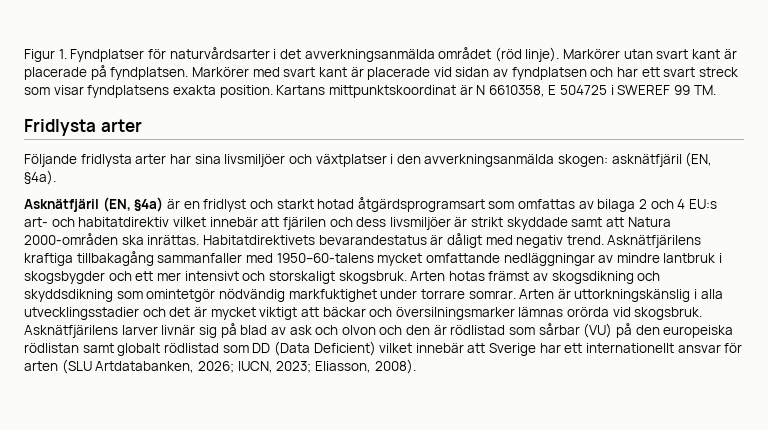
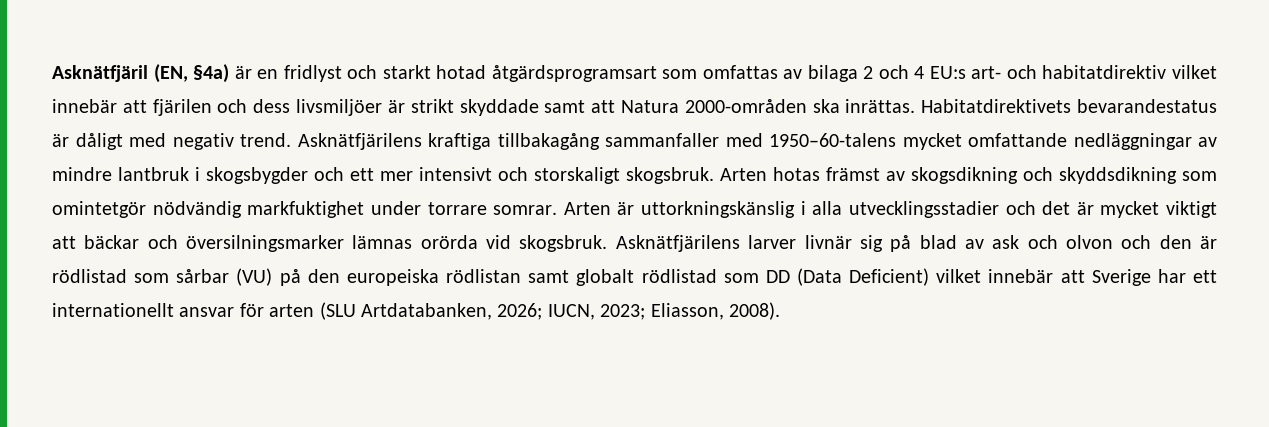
[24,47,737,62] [24,65,738,80] [24,85,716,98] [24,119,142,136] [24,152,713,167] [24,170,56,185] Figur 1. Fyndplatser för naturvårdsarter i det avverkningsanmälda området (röd linje). Markörer utan svart kant är placerade på fyndplatsen. Markörer med svart kant är placerade vid sidan av fyndplatsen och har ett svart streck som visar fyndplatsens exakta position. Kartans mittpunktskoordinat är N 6610358, E 504725 i SWEREF 99 TM. // Fridlysta arter // Följande fridlysta arter har sina livsmiljöer och växtplatser i den avverkningsanmälda skogen: asknätfjäril (EN, §4a). // -> (52, 73) none

